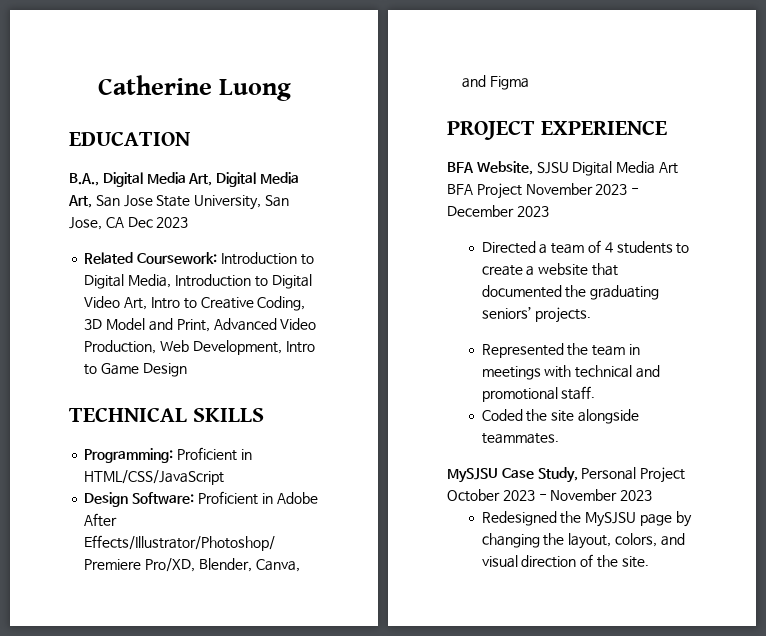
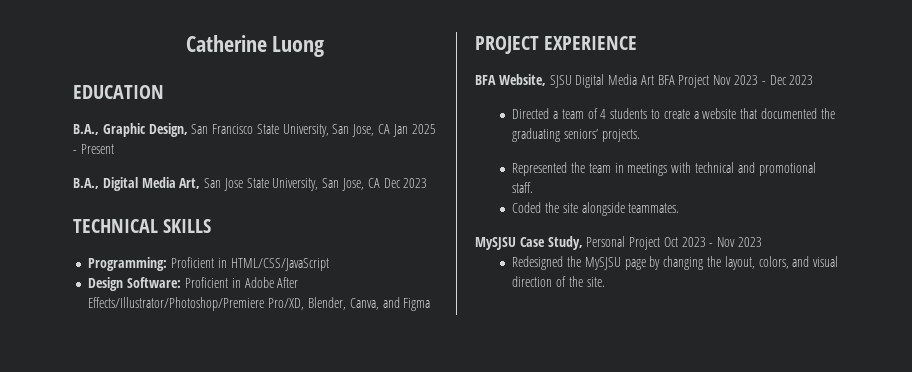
[102,172,213,187] Digital Media Art, -> [102,123,436,137] [73,144,114,154] [73,178,99,189] Graphic Design, San Francisco State University, San Jose, CA Jan 2025 - Present // B.A.,
[84,252,314,265] [84,274,312,289] [84,296,306,311] [84,318,317,332] [84,340,315,355] [84,363,187,377] // Related Coursework: Introduction to Digital Media, Introduction to Digital Video Art, Intro to Creative Coding, 3D Model and Print, Advanced Video Production, Web Development, Intro to Game Design -> (428, 183) none
[525,183,640,195] [447,205,514,217] November 2023 - December -> [713,75,787,85] Nov 2023 - Dec
[447,489,618,502] October 2023 - November -> [663,237,736,247] Oct 2023 - Nov

